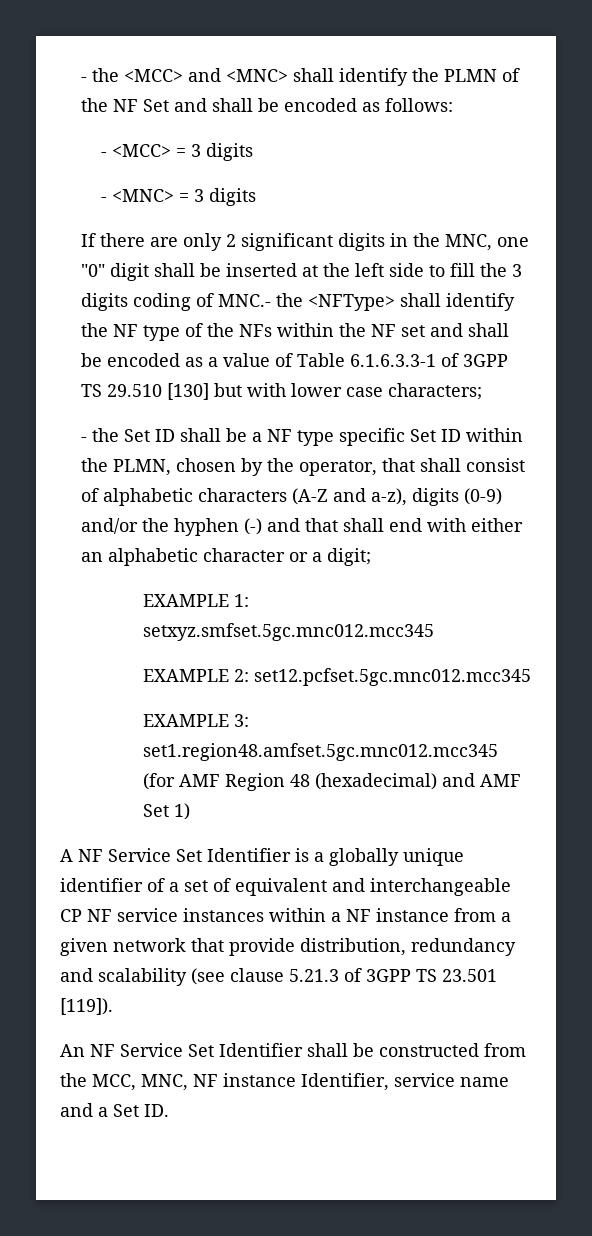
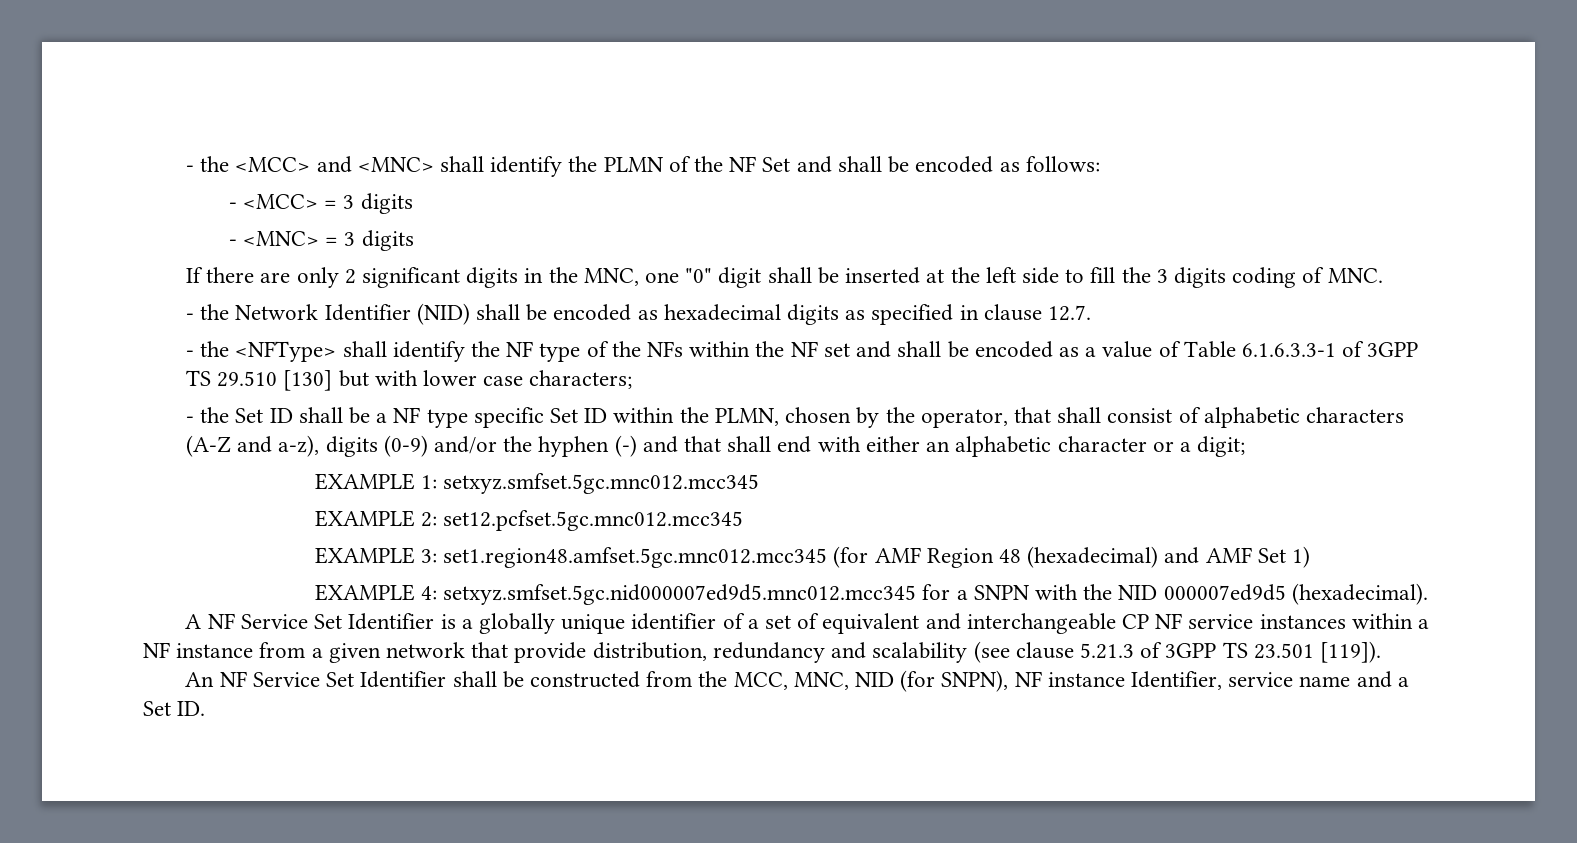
[217,294,271,307] MNC.- -> [1327,268,1383,283] [185,303,1092,325] [185,350,194,357] MNC. // - the Network Identifier (NID) shall be encoded as hexadecimal digits as specified in clause 12.7. // -
(190, 811) none -> [314,583,1428,605] // EXAMPLE 4: setxyz.smfset.5gc.nid000007ed9d5.mnc012.mcc345 for a SNPN with the NID 000007ed9d5 (hexadecimal).
(188, 1082) none -> [854,670,1009,692] NID (for SNPN),

